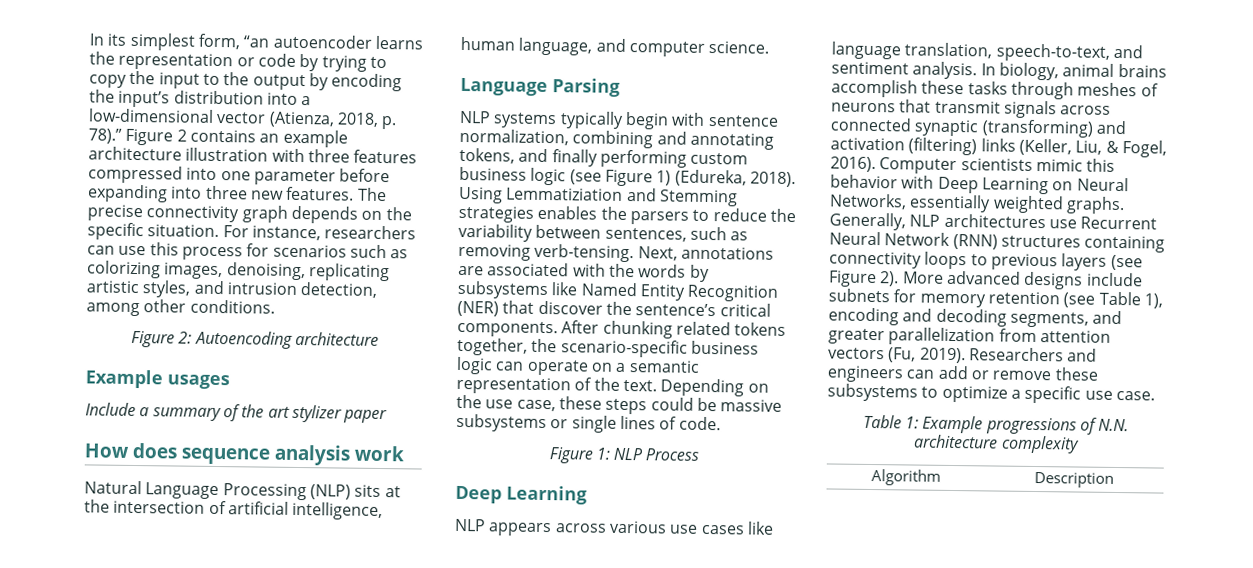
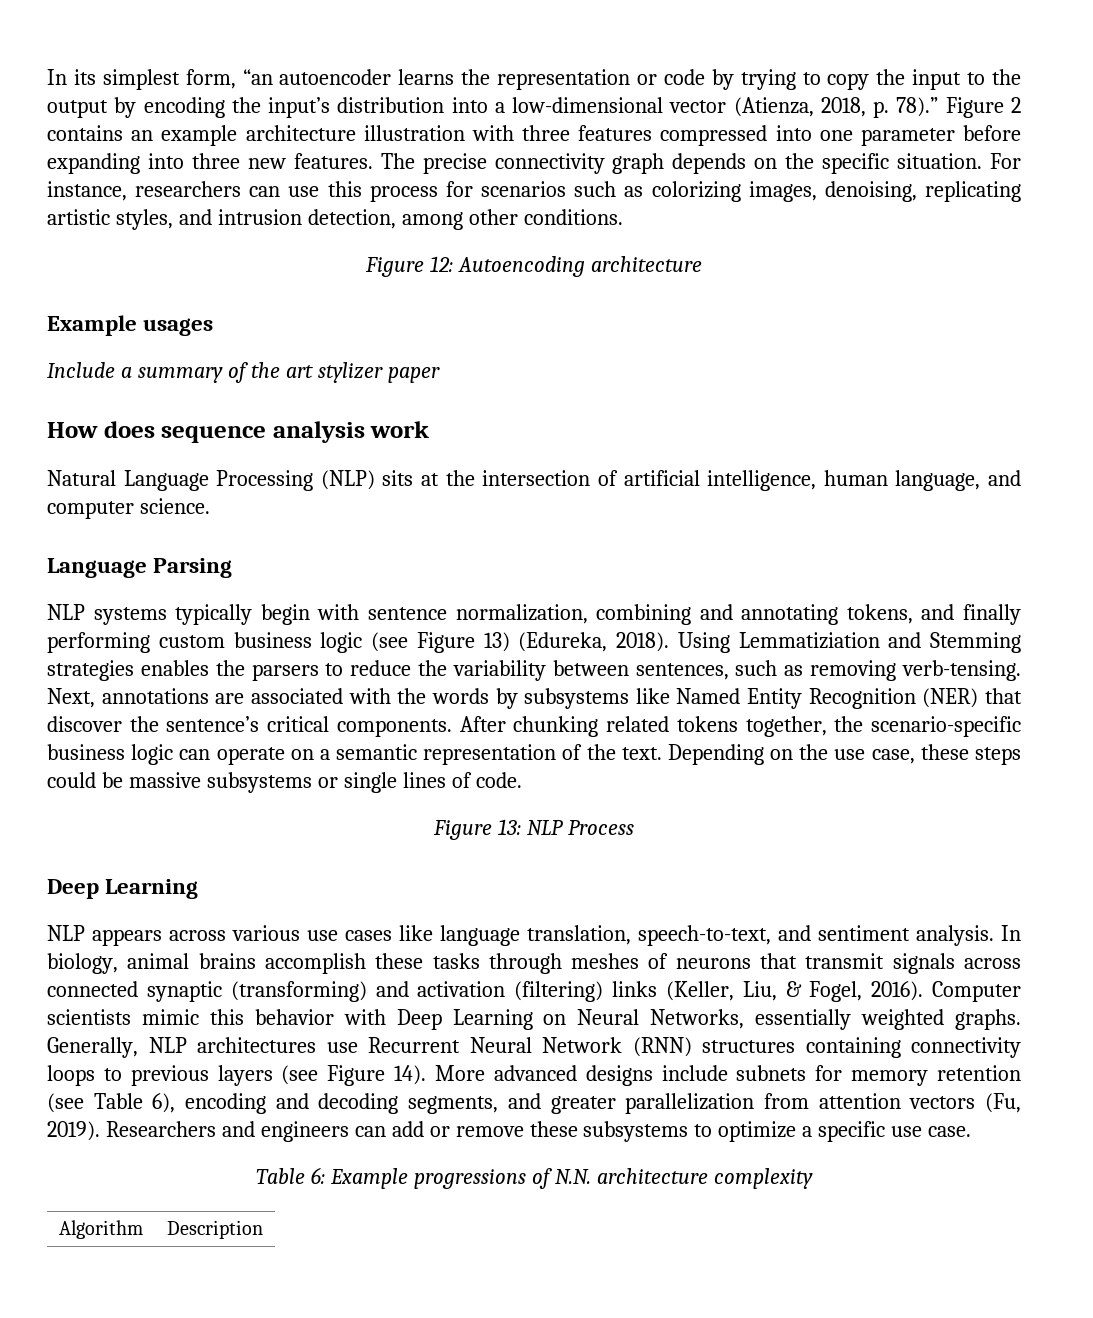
[178,331,193,344] 2: -> [430,256,454,272] 12:
[656,170,672,186] 1) -> [483,632,510,652] 13)
[595,447,610,460] 1: -> [498,819,522,835] 13:
[879,271,900,287] 2). -> [394,1065,427,1085] 14).
[1143,293,1163,309] 1), -> [152,1093,176,1113] 6),
[905,416,920,429] 1: -> [311,1167,326,1184] 6:

